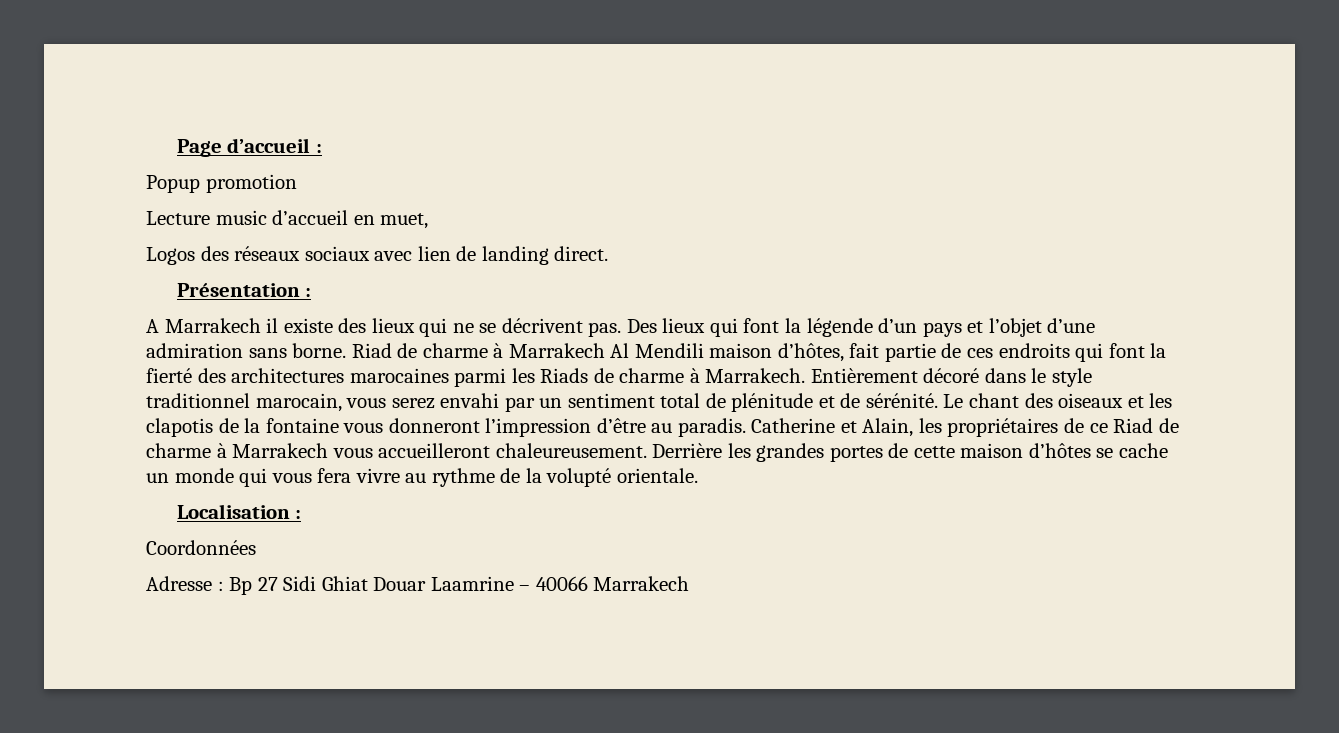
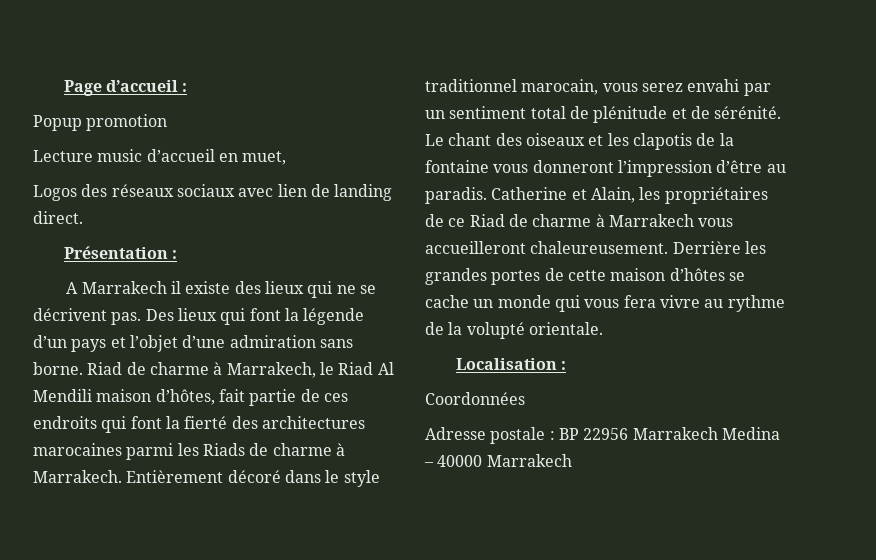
[508,343,605,358] Marrakech -> [226,362,374,378] Marrakech, le Riad
[217,576,588,595] : Bp 27 Sidi Ghiat Douar Laamrine – 40066 -> [490,427,780,444] [424,455,483,467] postale : BP 22956 Marrakech Medina – 40000

